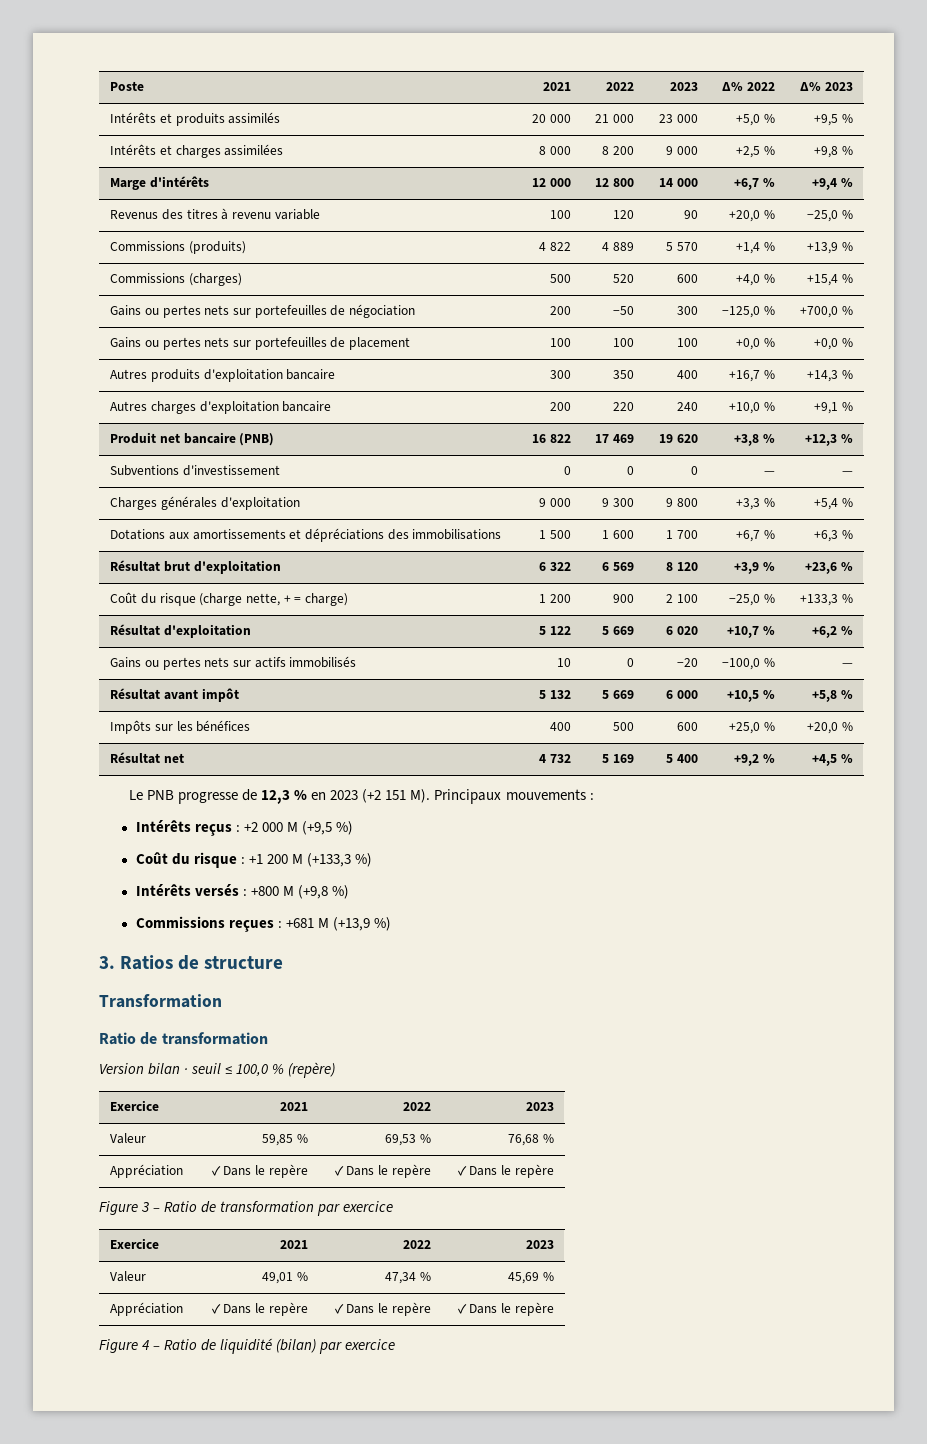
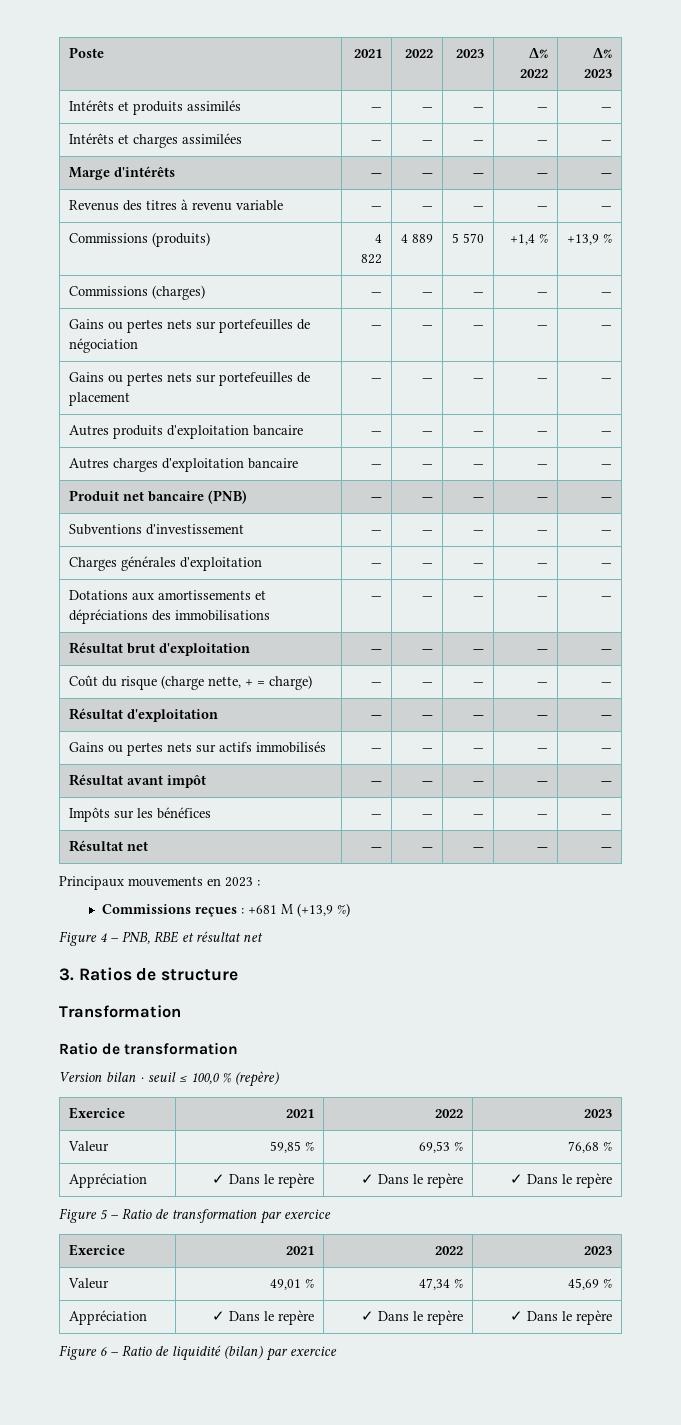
[531,114,571,123] [594,114,634,123] [658,114,698,123] [735,114,775,126] [813,114,853,126] [110,144,284,158] [538,146,571,155] [601,146,634,155] [665,146,698,155] [735,146,775,158] [813,146,853,158] [110,176,210,190] [531,178,571,187] [594,178,634,187] [658,178,698,187] [733,178,775,190] [811,178,853,190] 20 000 | 21 000 | 23 000 | +5,0 % | +9,5 % // Intérêts et charges assimilées | 8 000 | 8 200 | 9 000 | +2,5 % | +9,8 % // Marge d'intérêts | 12 000 | 12 800 | 14 000 | +6,7 % | +9,4 % -> [371,107,383,111] [422,107,434,111] [473,107,485,111] [537,107,549,111] [601,107,613,111] [68,133,242,148] [371,140,383,144] [422,140,434,144] [473,140,485,144] [537,140,549,144] [601,140,613,144] [68,166,175,180] [371,173,383,177] [422,173,434,177] [473,173,485,177] [537,173,549,177] [601,173,613,177] — | — | — | — | — // Intérêts et charges assimilées | — | — | — | — | — // Marge d'intérêts | — | — | — | — | —
[549,210,571,219] [612,210,634,219] [683,210,698,219] [728,210,775,222] [806,210,853,222] 100 | 120 | 90 | +20,0 % | −25,0 % -> [371,206,383,210] [422,206,434,210] [473,206,485,210] [537,206,549,210] [601,206,613,210] — | — | — | — | —
[549,274,571,283] [612,274,634,283] [676,274,698,283] [735,274,775,286] [806,274,853,286] 500 | 520 | 600 | +4,0 % | +15,4 % -> [371,292,383,296] [422,292,434,296] [473,292,485,296] [537,292,549,296] [601,292,613,296] — | — | — | — | —
[549,306,571,315] [612,306,634,315] [676,306,698,315] [721,306,775,318] [799,306,853,318] 200 | −50 | 300 | −125,0 % | +700,0 % -> [371,325,383,329] [422,325,434,329] [473,325,485,329] [537,325,549,329] [601,325,613,329] — | — | — | — | —
[549,338,571,347] [612,338,634,347] [676,338,698,347] [735,338,775,350] [813,338,853,350] [110,369,336,382] [549,370,571,379] [612,370,634,379] [676,370,698,379] [728,370,775,382] [806,370,853,382] [110,401,332,414] [549,402,571,411] [612,402,634,411] [676,402,698,411] [728,402,775,414] [813,402,853,414] [110,432,275,446] [531,434,571,443] [594,434,634,443] [658,434,698,443] [733,434,775,446] [804,434,853,446] 100 | 100 | 100 | +0,0 % | +0,0 % // Autres produits d'exploitation bancaire | 300 | 350 | 400 | +16,7 % | +14,3 % // Autres charges d'exploitation bancaire | 200 | 220 | 240 | +10,0 % | +9,1 % // Produit net bancaire (PNB) | 16 822 | 17 469 | 19 620 | +3,8 % | +12,3 % -> [371,378,383,382] [422,378,434,382] [473,378,485,382] [537,378,549,382] [601,378,613,382] [68,425,303,439] [371,431,383,435] [422,431,434,435] [473,431,485,435] [537,431,549,435] [601,431,613,435] [68,458,298,472] [371,464,383,468] [422,464,434,468] [473,464,485,468] [537,464,549,468] [601,464,613,468] [68,490,247,504] [371,497,383,501] [422,497,434,501] [473,497,485,501] [537,497,549,501] [601,497,613,501] — | — | — | — | — // Autres produits d'exploitation bancaire | — | — | — | — | — // Autres charges d'exploitation bancaire | — | — | — | — | — // Produit net bancaire (PNB) | — | — | — | — | —
[563,466,571,475] [626,466,634,475] [690,466,698,475] 0 | 0 | 0 -> [371,530,383,534] [422,530,434,534] [473,530,485,534] — | — | —
[538,498,571,507] [601,498,634,507] [665,498,698,507] [735,498,775,510] [813,498,853,510] 9 000 | 9 300 | 9 800 | +3,3 % | +5,4 % -> [371,563,383,567] [422,563,434,567] [473,563,485,567] [537,563,549,567] [601,563,613,567] — | — | — | — | —
[538,530,571,539] [601,530,634,539] [665,530,698,539] [735,530,775,542] [813,530,853,542] [110,560,281,574] [538,562,571,571] [601,562,634,571] [665,562,698,571] [733,562,775,574] [804,562,853,574] 1 500 | 1 600 | 1 700 | +6,7 % | +6,3 % // Résultat brut d'exploitation | 6 322 | 6 569 | 8 120 | +3,9 % | +23,6 % -> [371,596,383,600] [422,596,434,600] [473,596,485,600] [537,596,549,600] [601,596,613,600] [68,642,250,656] [371,649,383,653] [422,649,434,653] [473,649,485,653] [537,649,549,653] [601,649,613,653] — | — | — | — | — // Résultat brut d'exploitation | — | — | — | — | —
[538,594,571,603] [612,594,634,603] [665,594,698,603] [728,594,775,606] [799,594,853,606] [110,624,252,638] [538,626,571,635] [601,626,634,635] [665,626,698,635] [726,626,775,638] [811,626,853,638] 1 200 | 900 | 2 100 | −25,0 % | +133,3 % // Résultat d'exploitation | 5 122 | 5 669 | 6 020 | +10,7 % | +6,2 % -> [371,682,383,686] [422,682,434,686] [473,682,485,686] [537,682,549,686] [601,682,613,686] [68,708,218,722] [371,715,383,719] [422,715,434,719] [473,715,485,719] [537,715,549,719] [601,715,613,719] — | — | — | — | — // Résultat d'exploitation | — | — | — | — | —
[556,658,571,667] [626,658,634,667] [676,658,698,667] [721,658,775,670] 10 | 0 | −20 | −100,0 % -> [371,748,383,752] [422,748,434,752] [473,748,485,752] [537,748,549,752] — | — | — | —
[538,690,571,699] [601,690,634,699] [665,690,698,699] [726,690,775,702] [811,690,853,702] [110,720,251,734] [549,722,571,731] [612,722,634,731] [676,722,698,731] [728,722,775,734] [806,722,853,734] [110,752,185,764] [538,754,571,763] [601,754,634,763] [665,754,698,763] [733,754,775,766] [811,754,853,766] [128,789,594,804] [135,820,354,836] [135,852,373,868] [135,884,350,899] 5 132 | 5 669 | 6 000 | +10,5 % | +5,8 % // Impôts sur les bénéfices | 400 | 500 | 600 | +25,0 % | +20,0 % // Résultat net | 4 732 | 5 169 | 5 400 | +9,2 % | +4,5 % // Le PNB progresse de 12,3 % en 2023 (+2 151 M). Principaux mouvements : // Intérêts reçus : +2 000 M (+9,5 %) // Coût du risque : +1 200 M (+133,3 %) // Intérêts versés : +800 M (+9,8 %) -> [371,781,383,785] [422,781,434,785] [473,781,485,785] [537,781,549,785] [601,781,613,785] [68,807,211,822] [371,814,383,818] [422,814,434,818] [473,814,485,818] [537,814,549,818] [601,814,613,818] [68,840,148,852] [371,847,383,851] [422,847,434,851] [473,847,485,851] [537,847,549,851] [601,847,613,851] [59,876,260,890] — | — | — | — | — // Impôts sur les bénéfices | — | — | — | — | — // Résultat net | — | — | — | — | — // Principaux mouvements en 2023 :
(392, 924) none -> [59,931,263,946] // Figure 4 – PNB, RBE et résultat net
[141,1202,150,1212] 3 -> [100,1210,108,1220] 5
[142,1340,150,1350] 4 -> [100,1346,107,1356] 6

